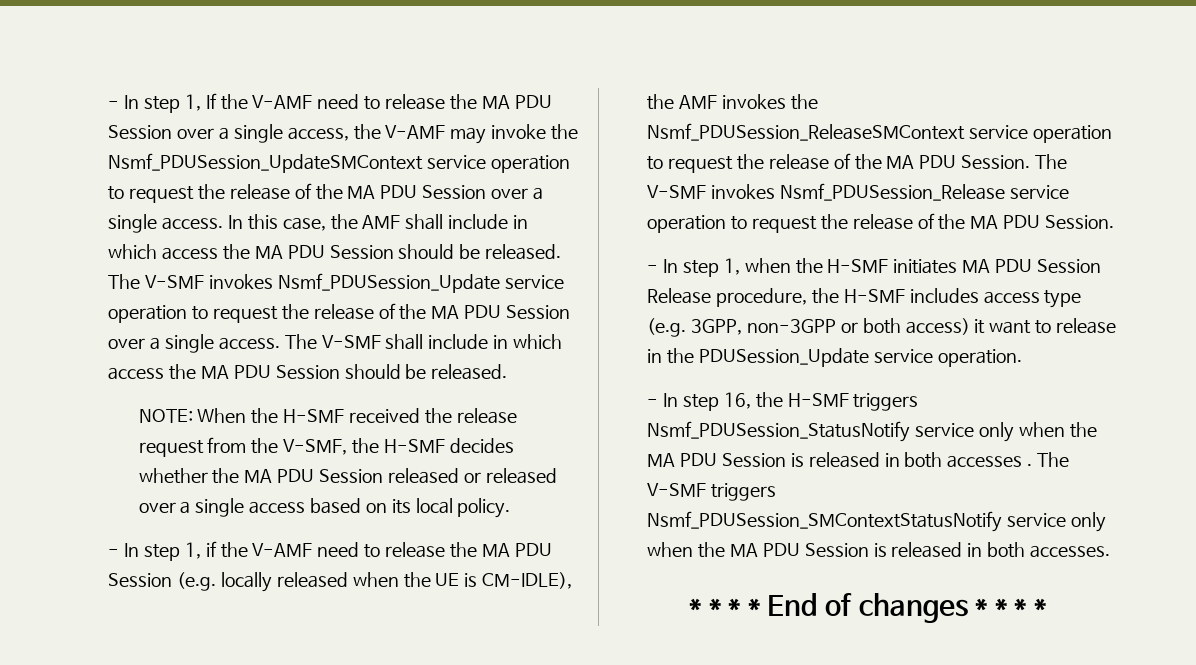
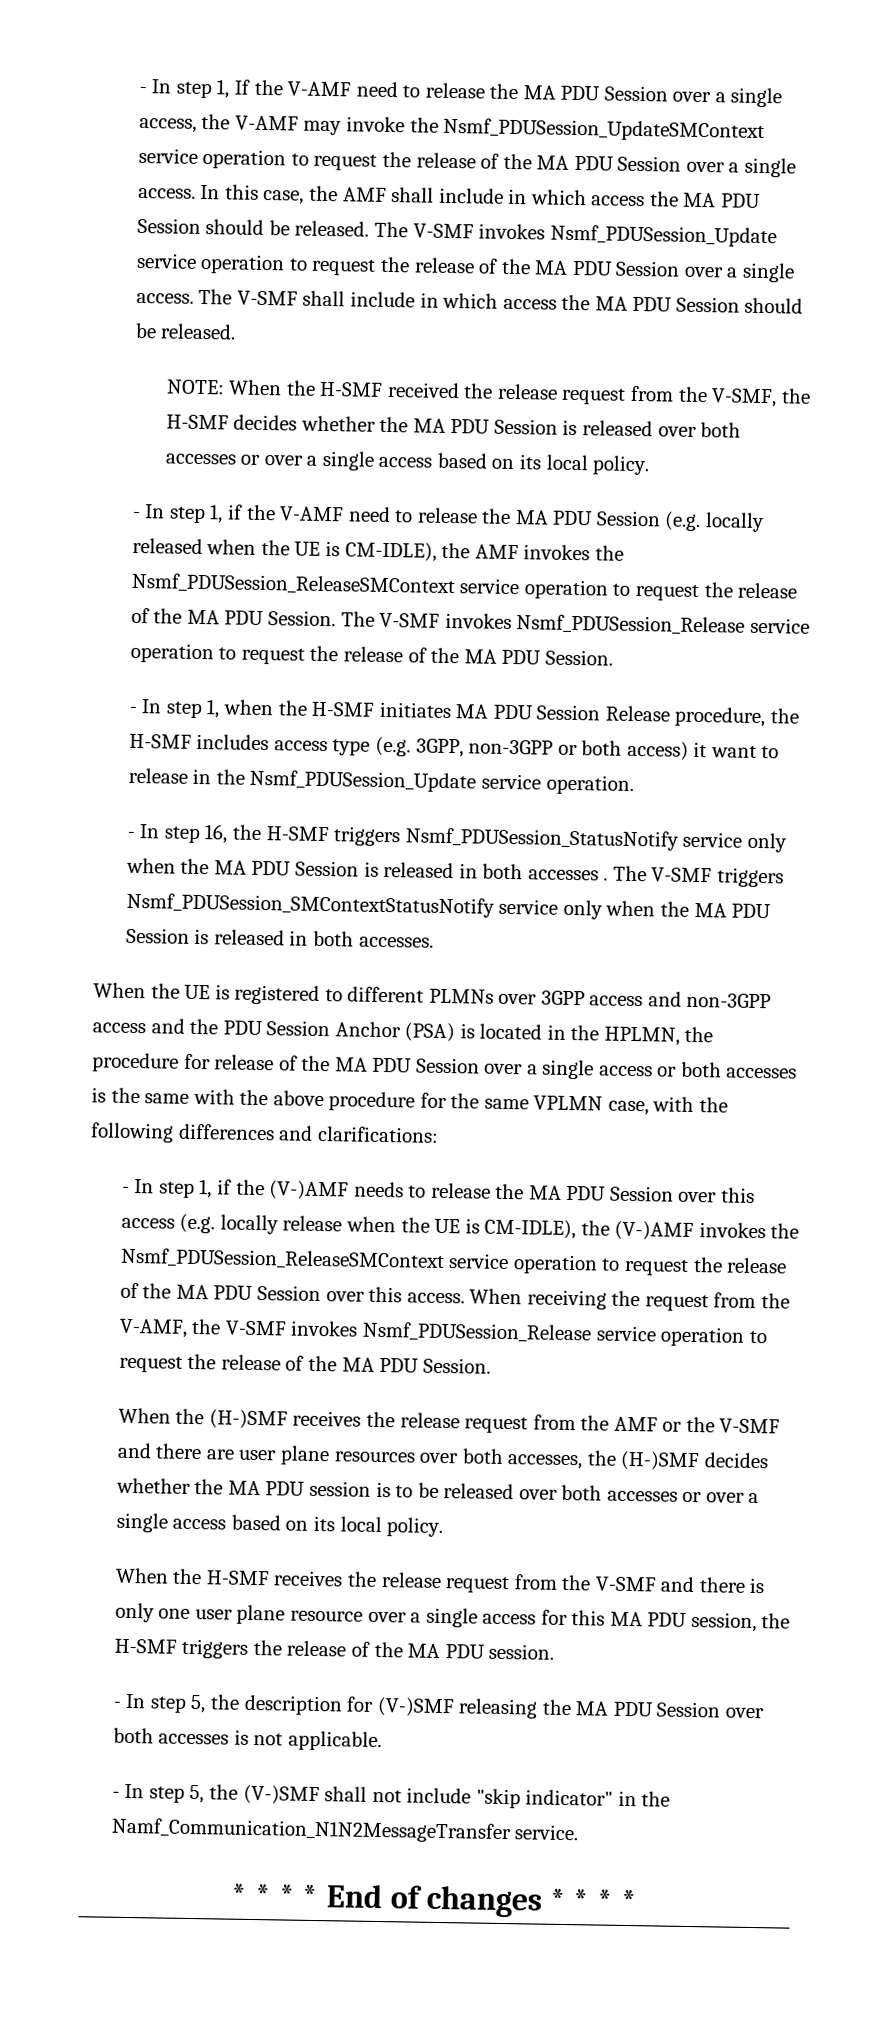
[387,468,557,484] released or released -> [562,419,742,438] [164,453,261,465] is released over both accesses or
[699,348,870,367] PDUSession_Update -> [249,769,477,793] Nsmf_PDUSession_Update
(1111, 551) none -> [93,982,772,1009] [92,1018,714,1046] [92,1052,798,1080] [91,1087,728,1116] [90,1122,439,1143] [121,1179,755,1203] [120,1213,800,1242] [119,1247,788,1276] [119,1282,790,1312] [118,1318,767,1347] [118,1353,491,1374] [117,1407,781,1434] [116,1442,769,1472] [115,1477,760,1504] [115,1512,444,1538] [114,1567,766,1594] [114,1602,791,1633] [113,1638,555,1660] [112,1693,764,1719] [112,1727,382,1752] [111,1783,671,1809] [110,1817,580,1844] // When the UE is registered to different PLMNs over 3GPP access and non-3GPP access and the PDU Session Anchor (PSA) is located in the HPLMN, the procedure for release of the MA PDU Session over a single access or both accesses is the same with the above procedure for the same VPLMN case, with the following differences and clarifications: // - In step 1, if the (V-)AMF needs to release the MA PDU Session over this access (e.g. locally release when the UE is CM-IDLE), the (V-)AMF invokes the Nsmf_PDUSession_ReleaseSMContext service operation to request the release of the MA PDU Session over this access. When receiving the request from the V-AMF, the V-SMF invokes Nsmf_PDUSession_Release service operation to request the release of the MA PDU Session. // When the (H-)SMF receives the release request from the AMF or the V-SMF and there are user plane resources over both accesses, the (H-)SMF decides whether the MA PDU session is to be released over both accesses or over a single access based on its local policy. // When the H-SMF receives the release request from the V-SMF and there is only one user plane resource over a single access for this MA PDU session, the H-SMF triggers the release of the MA PDU session. // - In step 5, the description for (V-)SMF releasing the MA PDU Session over both accesses is not applicable. // - In step 5, the (V-)SMF shall not include "skip indicator" in the Namf_Communication_N1N2MessageTransfer service.

